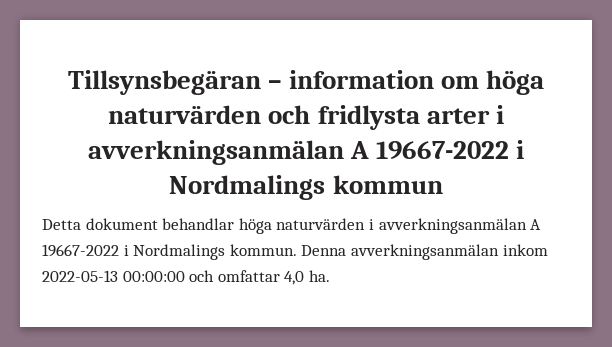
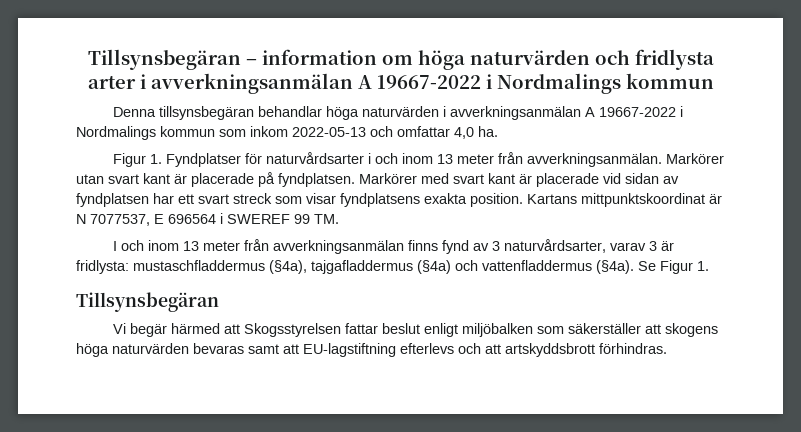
[42,218,158,230] Detta dokument -> [112,106,254,120] Denna tillsynsbegäran
[229,244,499,260] kommun. Denna avverkningsanmälan -> [160,126,246,137] kommun som
[122,271,185,282] 00:00:00 -> (366, 132) none
(330, 276) none -> [112,152,724,167] [76,172,679,187] [76,193,722,207] [76,213,339,226] [112,239,674,254] [76,260,709,274] [76,292,219,312] [112,323,718,337] [76,343,667,357] // Figur 1. Fyndplatser för naturvårdsarter i och inom 13 meter från avverkningsanmälan. Markörer utan svart kant är placerade på fyndplatsen. Markörer med svart kant är placerade vid sidan av fyndplatsen har ett svart streck som visar fyndplatsens exakta position. Kartans mittpunktskoordinat är N 7077537, E 696564 i SWEREF 99 TM. // I och inom 13 meter från avverkningsanmälan finns fynd av 3 naturvårdsarter, varav 3 är fridlysta: mustaschfladdermus (§4a), tajgafladdermus (§4a) och vattenfladdermus (§4a). Se Figur 1. // Tillsynsbegäran // Vi begär härmed att Skogsstyrelsen fattar beslut enligt miljöbalken som säkerställer att skogens höga naturvärden bevaras samt att EU-lagstiftning efterlevs och att artskyddsbrott förhindras.

